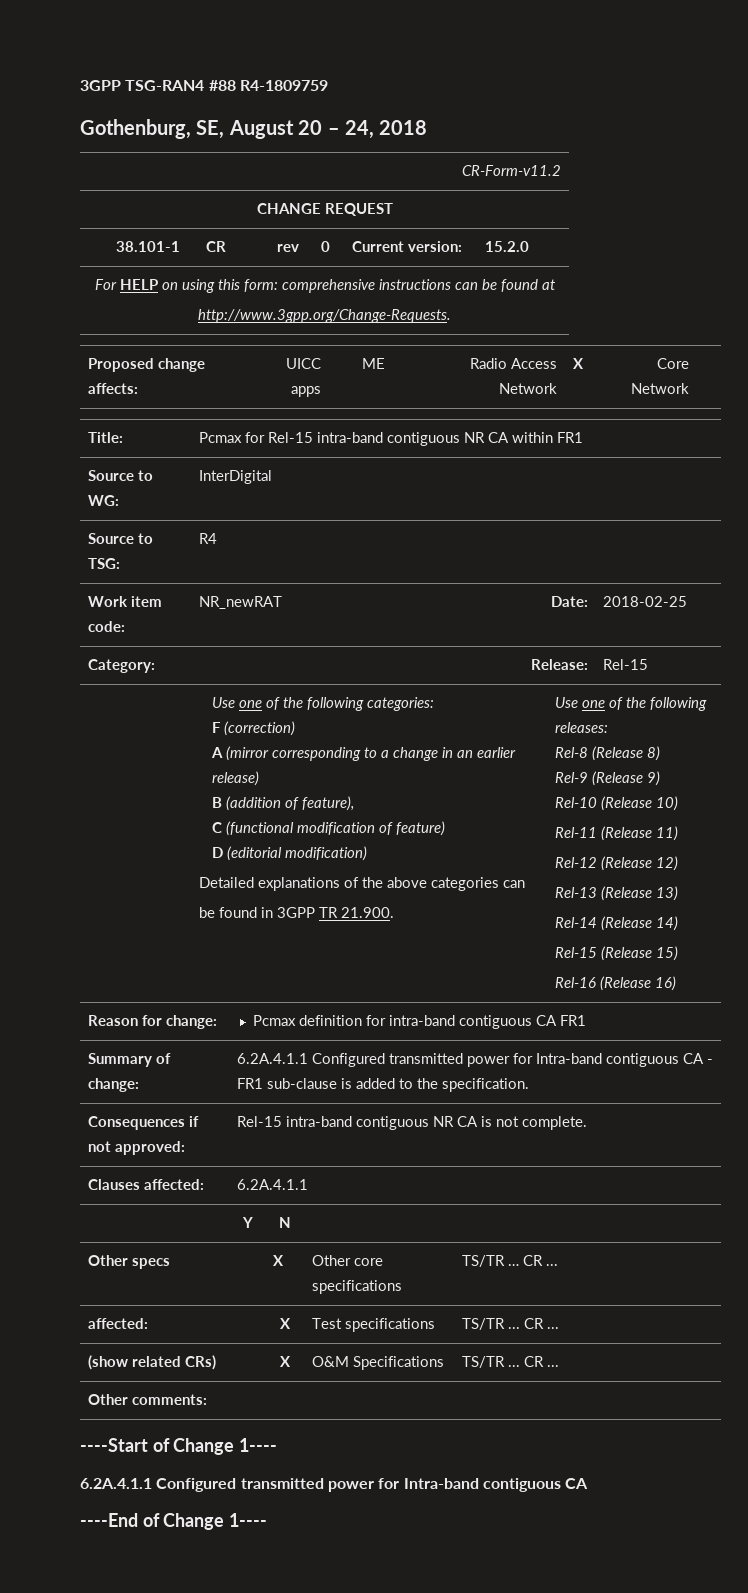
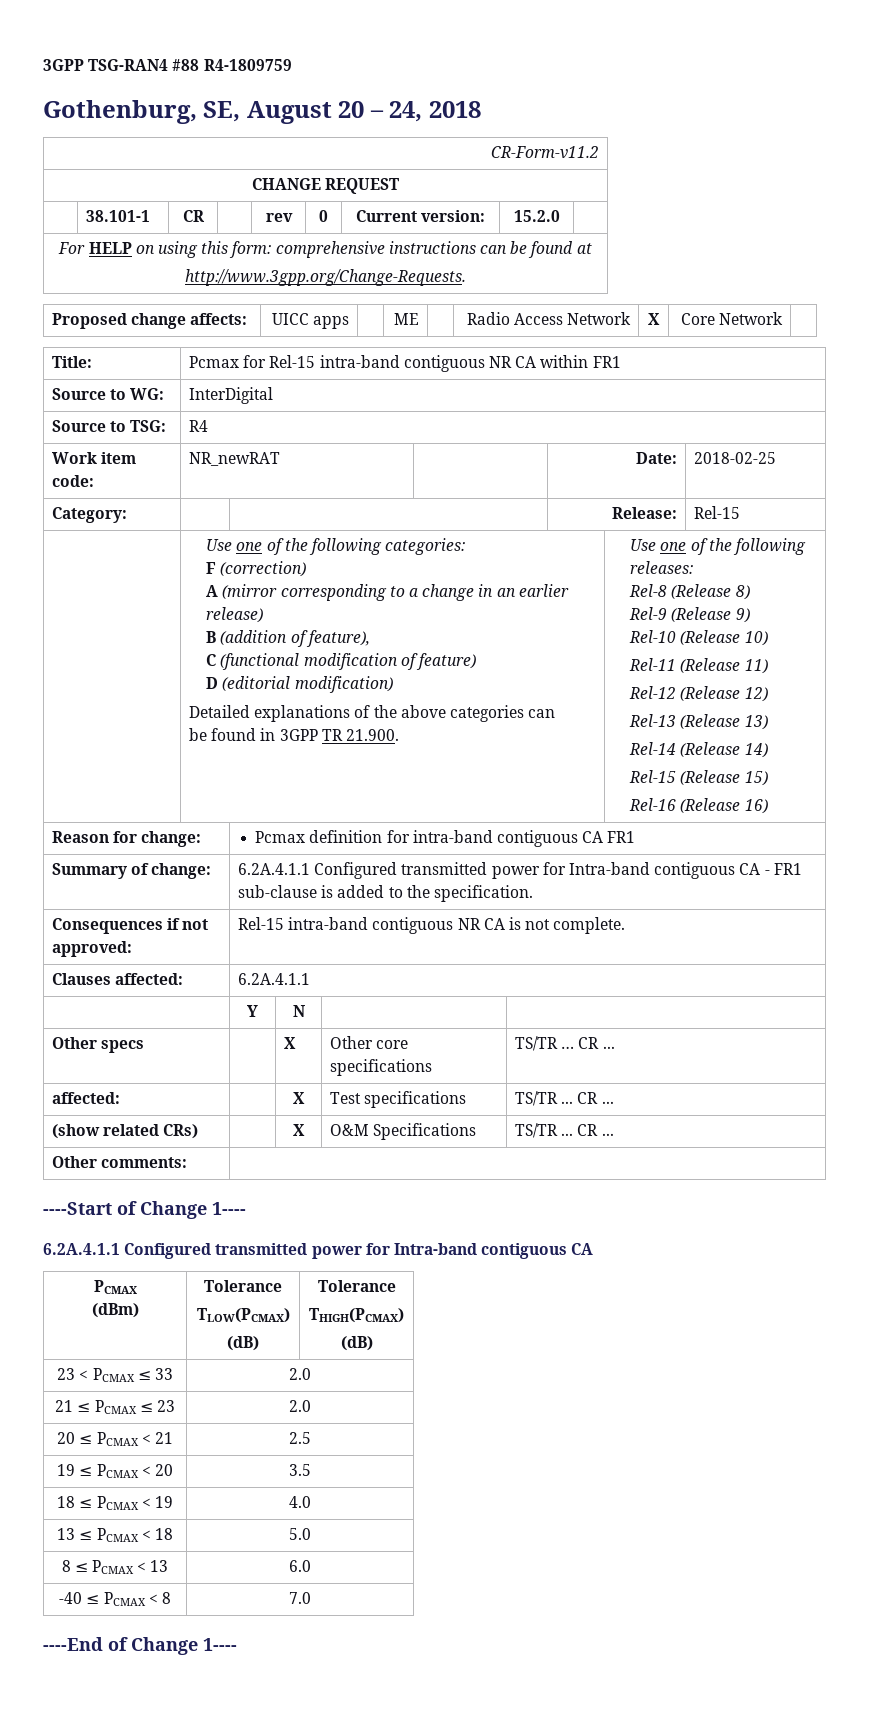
(589, 1483) none -> [93,1280,137,1294] [91,1303,139,1318] [204,1280,282,1292] [196,1308,290,1323] [227,1336,259,1351] [317,1280,396,1292] [309,1308,404,1323] [340,1336,373,1351] [57,1368,173,1382] [289,1368,311,1380] [55,1400,175,1414] [289,1400,311,1412] [57,1432,173,1446] [289,1432,311,1444] [57,1464,173,1478] [289,1464,311,1476] [57,1496,173,1510] [289,1496,311,1508] [57,1528,173,1542] [289,1528,311,1540] [61,1560,169,1574] [289,1560,311,1572] [59,1592,171,1606] [289,1592,311,1604] // PCMAX // (dBm) | Tolerance // TLOW(PCMAX) // (dB) | Tolerance // THIGH(PCMAX) // (dB) // 23 < PCMAX ≤ 33 | 2.0 // 21 ≤ PCMAX ≤ 23 | 2.0 // 20 ≤ PCMAX < 21 | 2.5 // 19 ≤ PCMAX < 20 | 3.5 // 18 ≤ PCMAX < 19 | 4.0 // 13 ≤ PCMAX < 18 | 5.0 // 8 ≤ PCMAX < 13 | 6.0 // -40 ≤ PCMAX < 8 | 7.0

